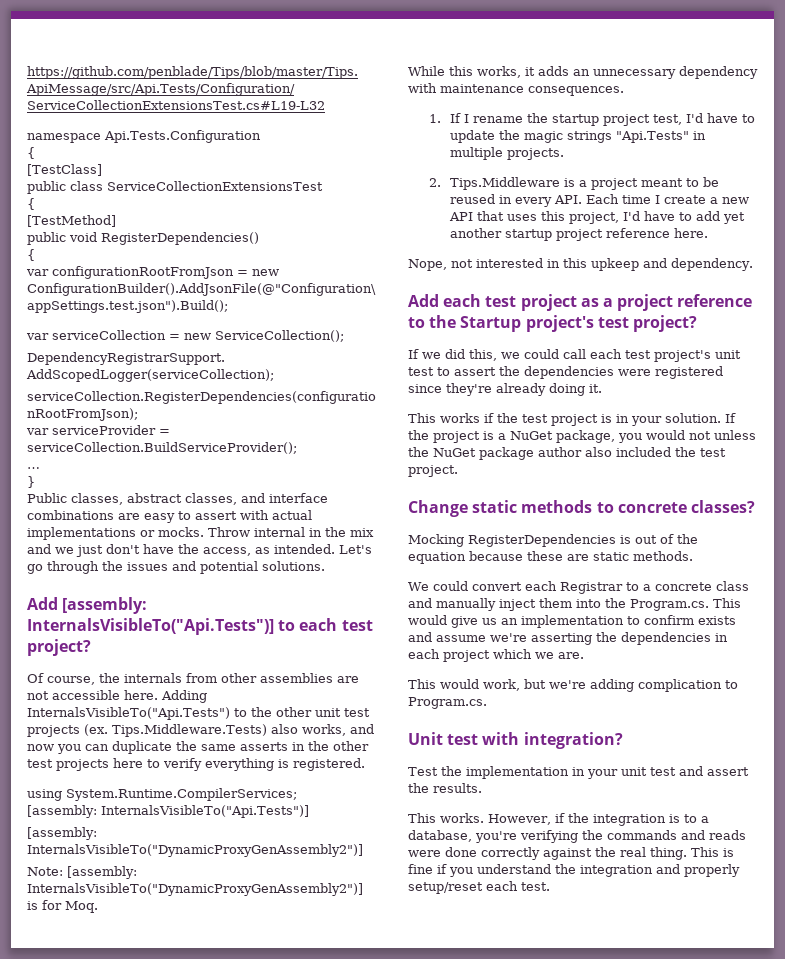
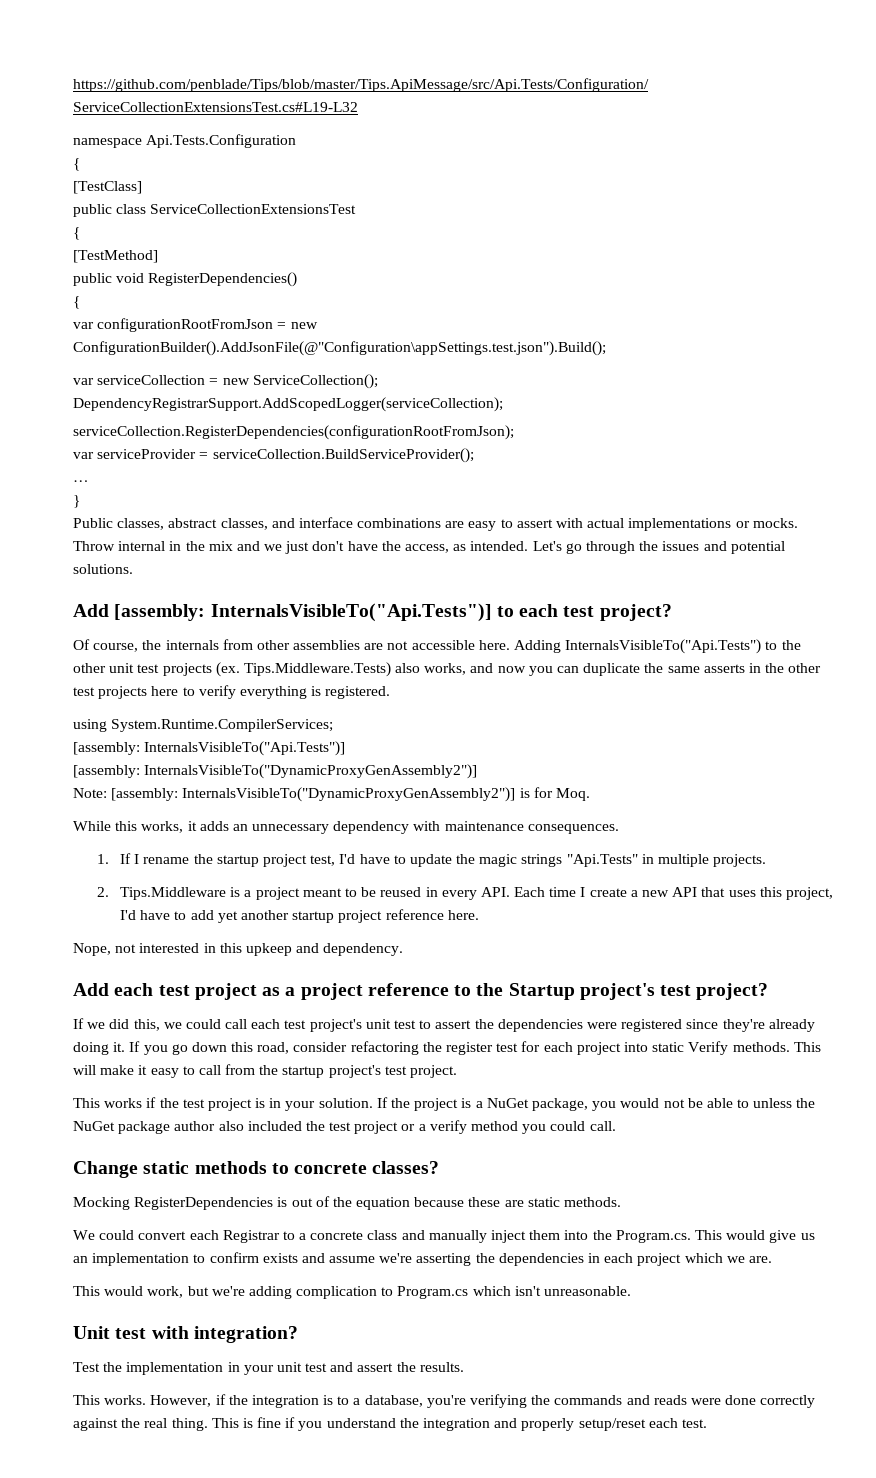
(602, 388) none -> [129,1041,821,1055] [73,1064,458,1078] If you go down this road, consider refactoring the register test for each project into static Verify methods. This will make it easy to call from the startup project's test project.
(711, 435) none -> [687,1098,750,1108] be able to
[408,465,458,477] project. -> [354,1120,616,1134] project or a verify method you could call.
[408,697,487,709] Program.cs. -> [397,1286,632,1299] Program.cs which isn't unreasonable.

